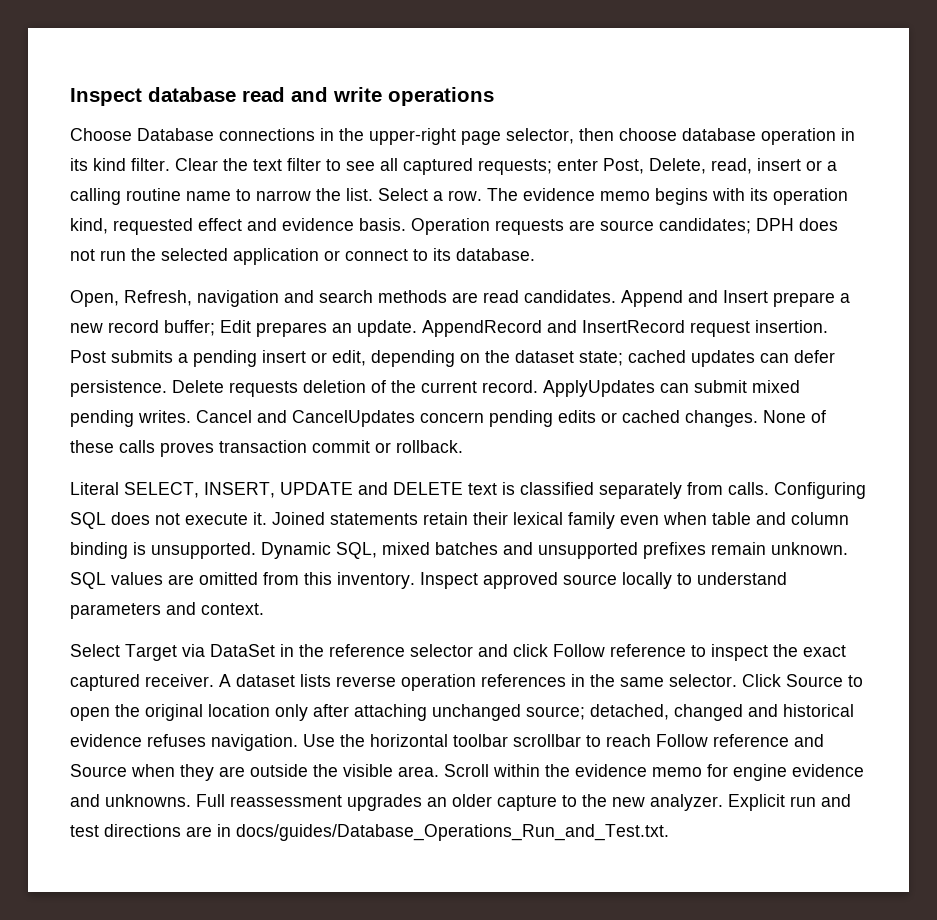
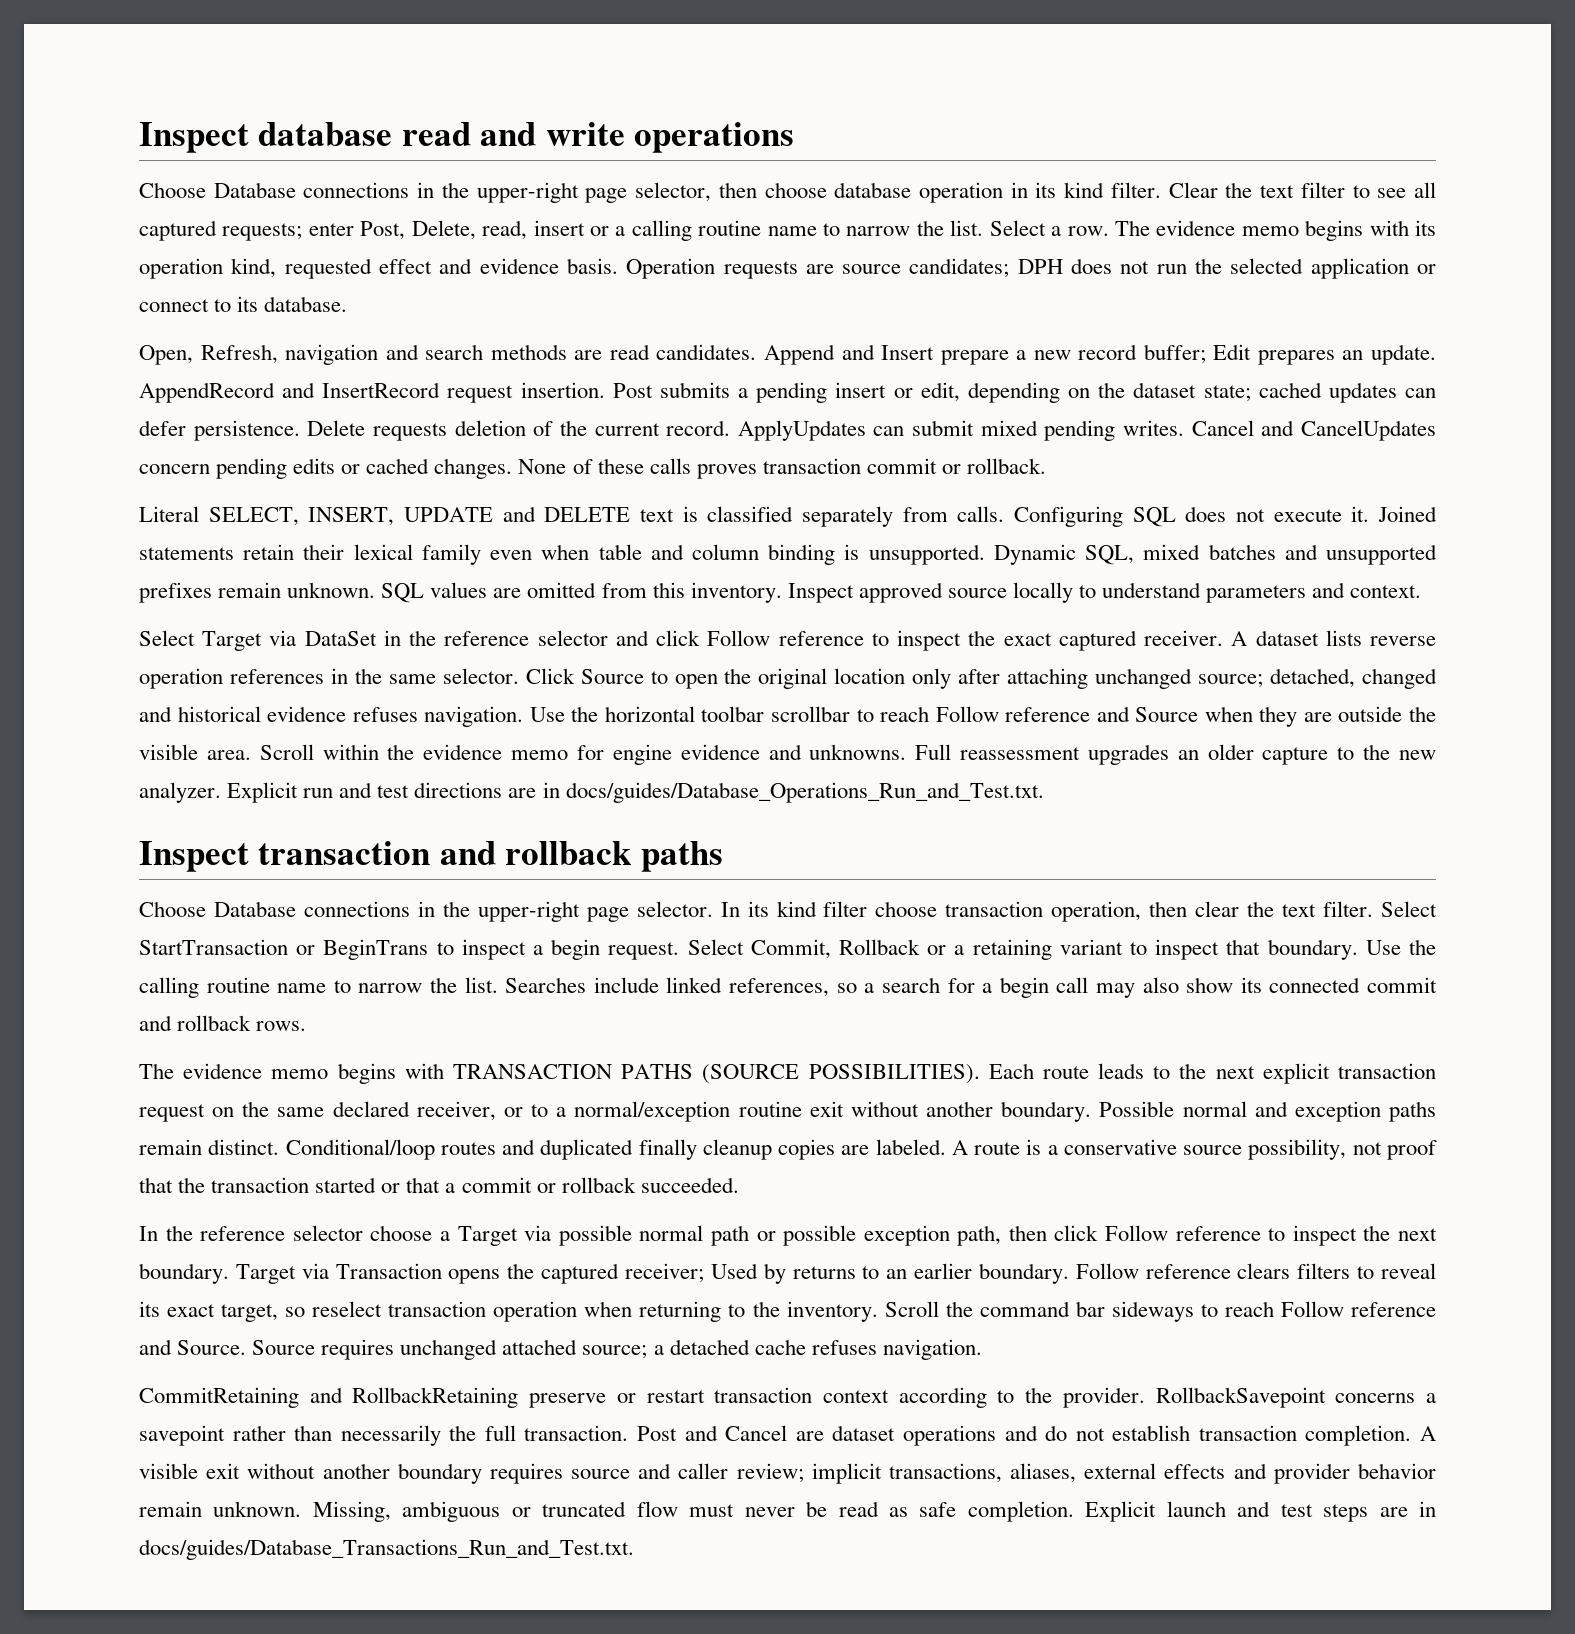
(669, 832) none -> [139,841,723,872] [139,901,1438,922] [139,939,1437,960] [139,977,1437,998] [139,1015,307,1031] [139,1063,1436,1084] [139,1101,1436,1122] [139,1139,1438,1160] [139,1177,739,1193] [139,1225,1437,1246] [139,1263,1436,1284] [139,1301,1436,1322] [139,1339,982,1360] [139,1387,1436,1408] [139,1425,1436,1446] [139,1463,1436,1484] [139,1501,1437,1522] [139,1539,634,1560] // Inspect transaction and rollback paths // Choose Database connections in the upper-right page selector. In its kind filter choose transaction operation, then clear the text filter. Select StartTransaction or BeginTrans to inspect a begin request. Select Commit, Rollback or a retaining variant to inspect that boundary. Use the calling routine name to narrow the list. Searches include linked references, so a search for a begin call may also show its connected commit and rollback rows. // The evidence memo begins with TRANSACTION PATHS (SOURCE POSSIBILITIES). Each route leads to the next explicit transaction request on the same declared receiver, or to a normal/exception routine exit without another boundary. Possible normal and exception paths remain distinct. Conditional/loop routes and duplicated finally cleanup copies are labeled. A route is a conservative source possibility, not proof that the transaction started or that a commit or rollback succeeded. // In the reference selector choose a Target via possible normal path or possible exception path, then click Follow reference to inspect the next boundary. Target via Transaction opens the captured receiver; Used by returns to an earlier boundary. Follow reference clears filters to reveal its exact target, so reselect transaction operation when returning to the inventory. Scroll the command bar sideways to reach Follow reference and Source. Source requires unchanged attached source; a detached cache refuses navigation. // CommitRetaining and RollbackRetaining preserve or restart transaction context according to the provider. RollbackSavepoint concerns a savepoint rather than necessarily the full transaction. Post and Cancel are dataset operations and do not establish transaction completion. A visible exit without another boundary requires source and caller review; implicit transactions, aliases, external effects and provider behavior remain unknown. Missing, ambiguous or truncated flow must never be read as safe completion. Explicit launch and test steps are in docs/guides/Database_Transactions_Run_and_Test.txt.

